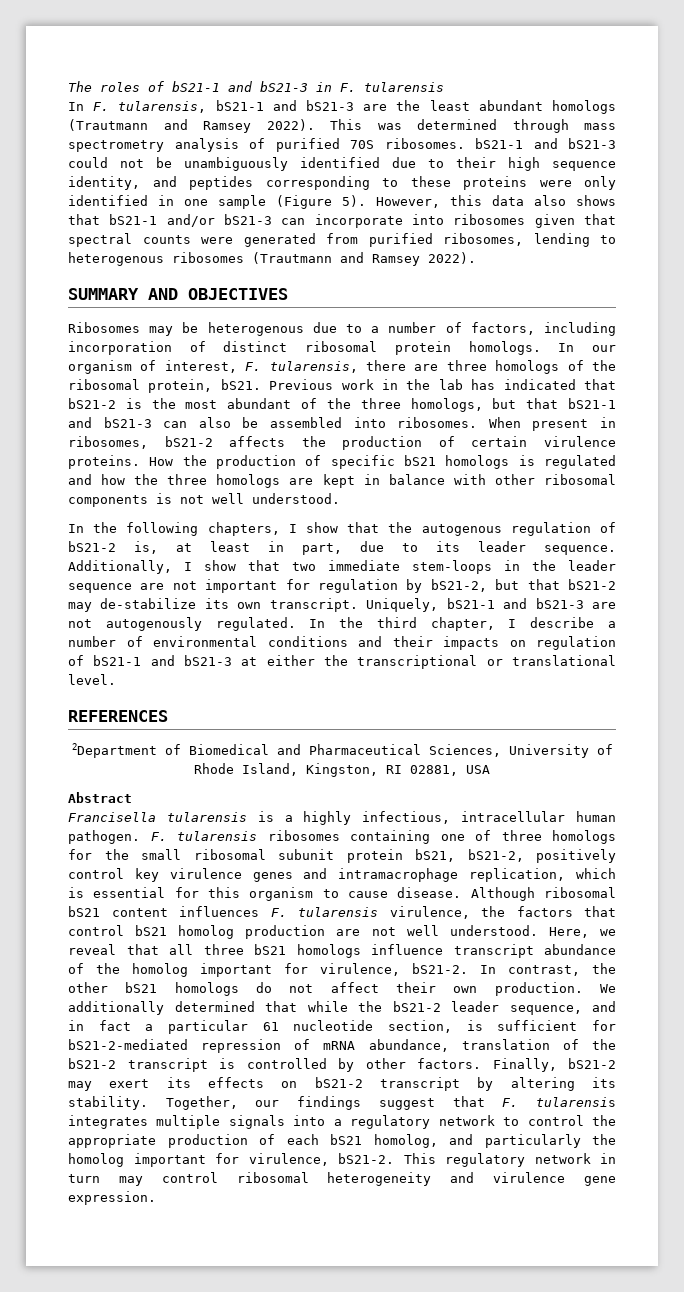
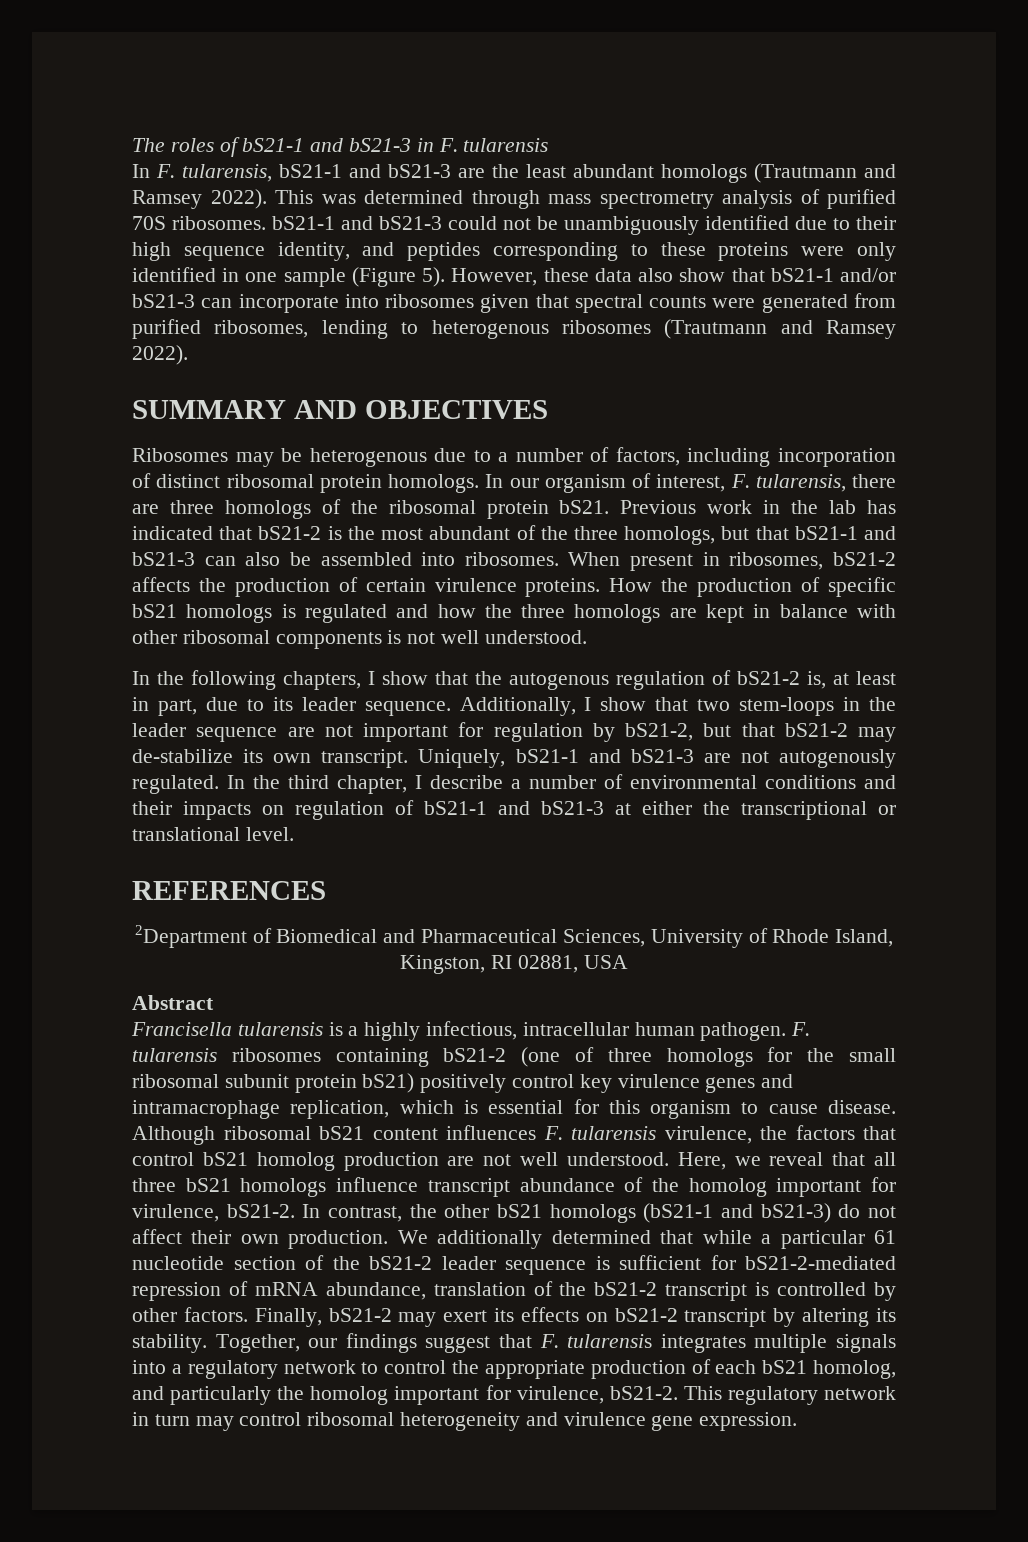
[450,195,482,206] this -> [543,268,589,282] these
[576,195,616,206] shows -> [679,268,726,282] show
[148,379,213,393] protein, -> [486,500,549,519] protein
[328,560,400,571] immediate -> (731, 705) none
[440,834,465,841] one -> [443,1047,561,1067] bS21-2 (one
[415,849,524,862] bS21, bS21-2, -> [362,1073,415,1093] bS21)
(239, 989) none -> [643,1203,831,1223] (bS21-1 and bS21-3)
[358,1001,616,1015] [68,1020,452,1034] the bS21-2 leader sequence, and in fact a particular 61 nucleotide section, -> [761,1230,897,1249] [132,1255,586,1275] a particular 61 nucleotide section of the bS21-2 leader sequence

